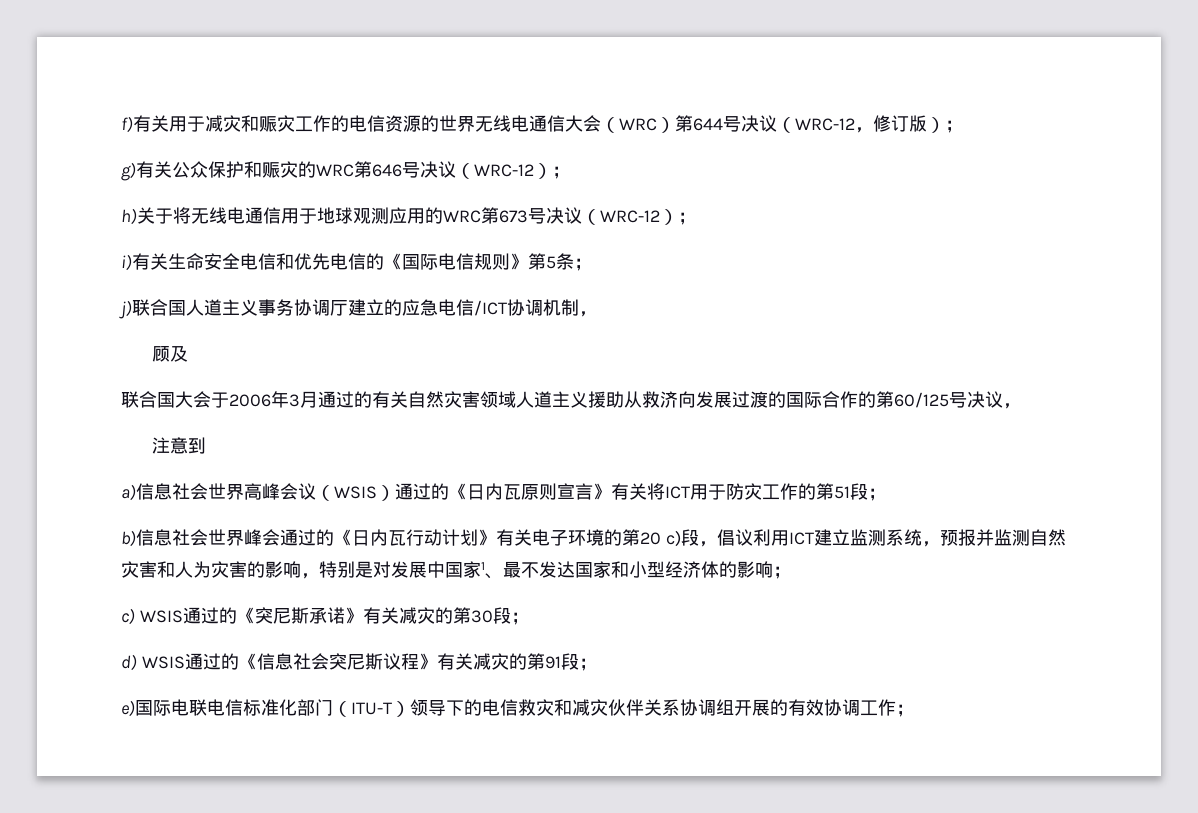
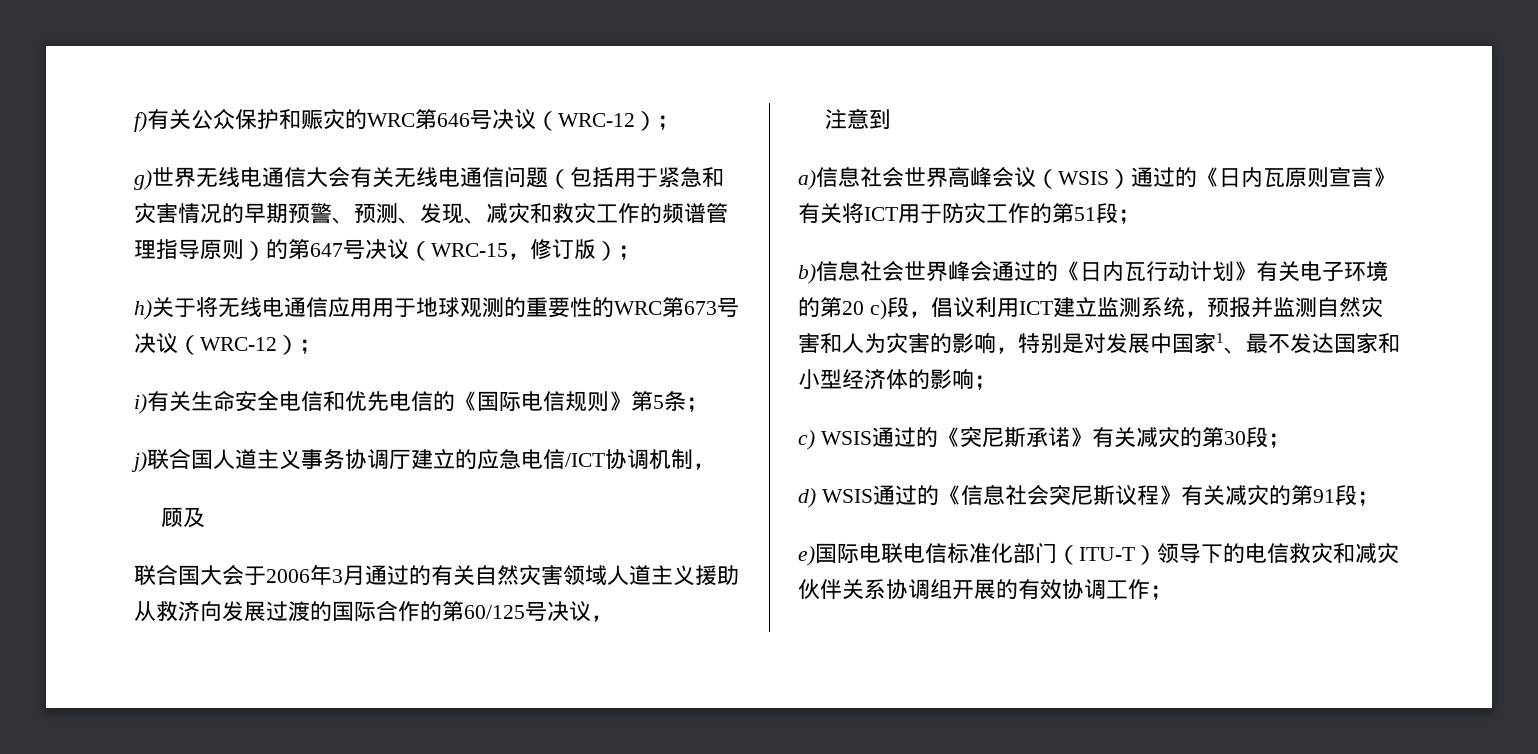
[169,115,963,133] [121,161,172,181] 用于减灾和赈灾工作的电信资源的世界无线电通信大会（WRC）第644号决议（WRC-12，修订版）； // g)有关 -> (191, 119) none
(570, 172) none -> [134,166,724,190] [134,203,728,224] [134,239,640,261] // g)世界无线电通信大会有关无线电通信问题（包括用于紧急和灾害情况的早期预警、预测、发现、减灾和救灾工作的频谱管理指导原则）的第647号决议（WRC-15，修订版）；
(281, 215) none -> [328,297,372,318] 应用
[389,207,425,224] 应用 -> [504,297,592,318] 的重要性

